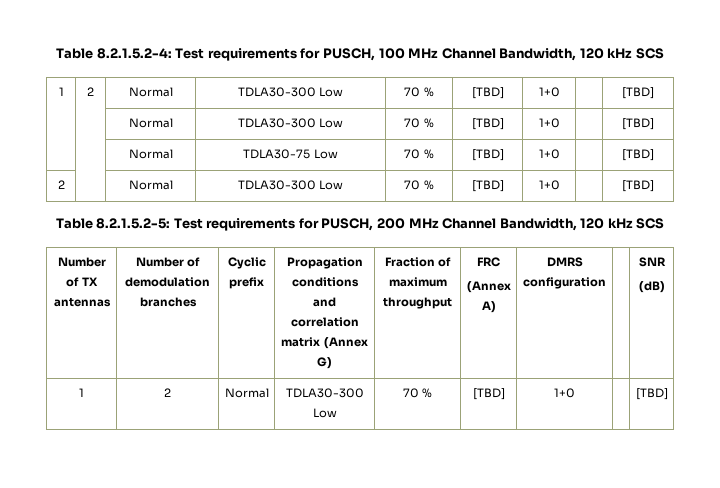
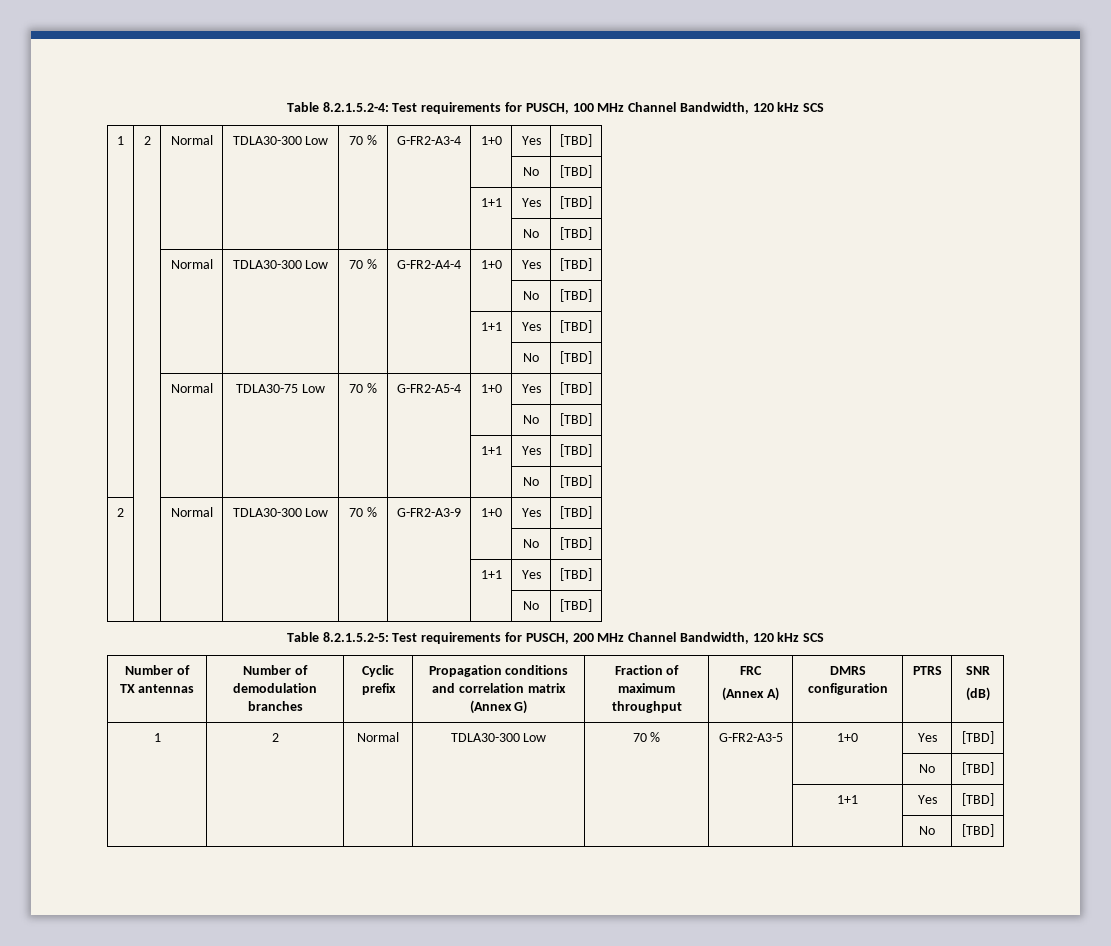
[471,87,504,99] [538,87,560,97] [TBD] | 1+0 | -> [397,136,461,145] [480,136,502,145] [521,136,541,145] [560,134,592,147] [523,167,539,176] [560,165,592,178] [480,198,502,207] [521,198,541,207] [560,196,592,209] [523,229,539,238] G-FR2-A3-4 | 1+0 | Yes | [TBD] // | | | | | | | No | [TBD] // | | | | | | 1+1 | Yes | [TBD] // | | | | | | | No
[471,118,504,130] [538,118,560,128] [TBD] | 1+0 | -> [397,260,461,269] [480,260,502,269] [521,260,541,269] [560,258,592,271] [523,291,539,300] [560,289,592,302] [480,322,502,331] [521,322,541,331] [560,320,592,333] [523,353,539,362] G-FR2-A4-4 | 1+0 | Yes | [TBD] // | | | | | | | No | [TBD] // | | | | | | 1+1 | Yes | [TBD] // | | | | | | | No
[471,149,504,161] [538,149,560,159] [TBD] | 1+0 | -> [397,384,461,393] [480,384,502,393] [521,384,541,393] [560,382,592,395] [523,415,539,424] [560,413,592,426] [480,446,502,455] [521,446,541,455] [560,444,592,457] [523,477,539,486] G-FR2-A5-4 | 1+0 | Yes | [TBD] // | | | | | | | No | [TBD] // | | | | | | 1+1 | Yes | [TBD] // | | | | | | | No
[471,180,504,192] [538,180,560,190] [TBD] | 1+0 | -> [397,508,461,517] [480,508,502,517] [521,508,541,517] [560,506,592,519] [523,539,539,548] [560,537,592,550] [480,570,502,579] [521,570,541,579] [560,568,592,581] [523,601,539,610] G-FR2-A3-9 | 1+0 | Yes | [TBD] // | | | | | | | No | [TBD] // | | | | | | 1+1 | Yes | [TBD] // | | | | | | | No
(606, 283) none -> [912,666,942,675] PTRS
[472,388,505,400] [554,388,575,398] [635,388,668,400] [TBD] | 1+0 | | [TBD] -> [718,733,783,742] [837,733,858,742] [917,733,937,742] [961,731,994,744] [919,764,935,773] [961,762,994,775] [837,795,858,804] [917,795,937,804] [961,793,994,806] [919,826,935,835] [961,824,994,837] G-FR2-A3-5 | 1+0 | Yes | [TBD] // | | | | | | | No | [TBD] // | | | | | | 1+1 | Yes | [TBD] // | | | | | | | No | [TBD]

